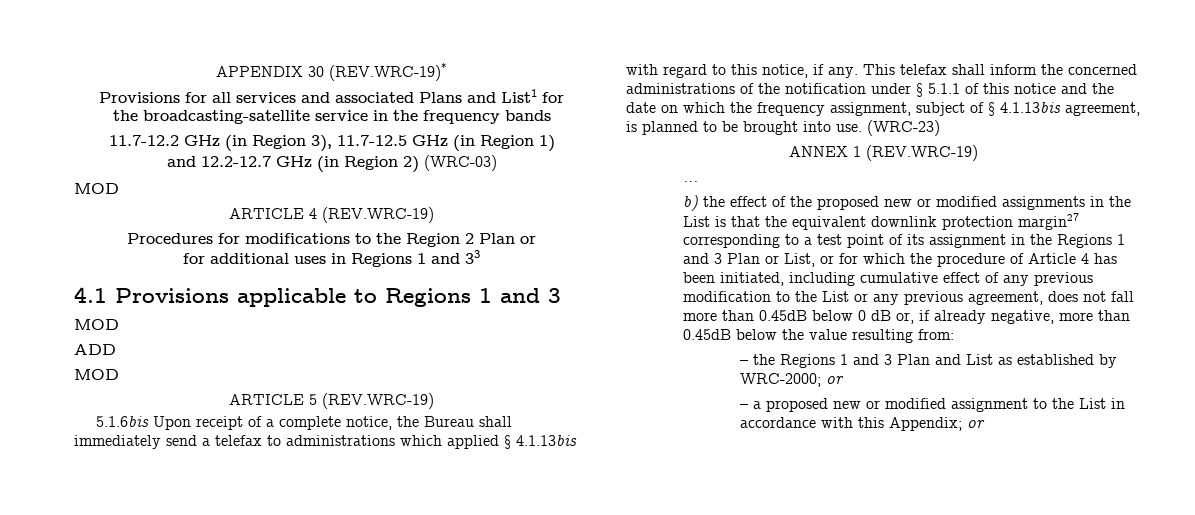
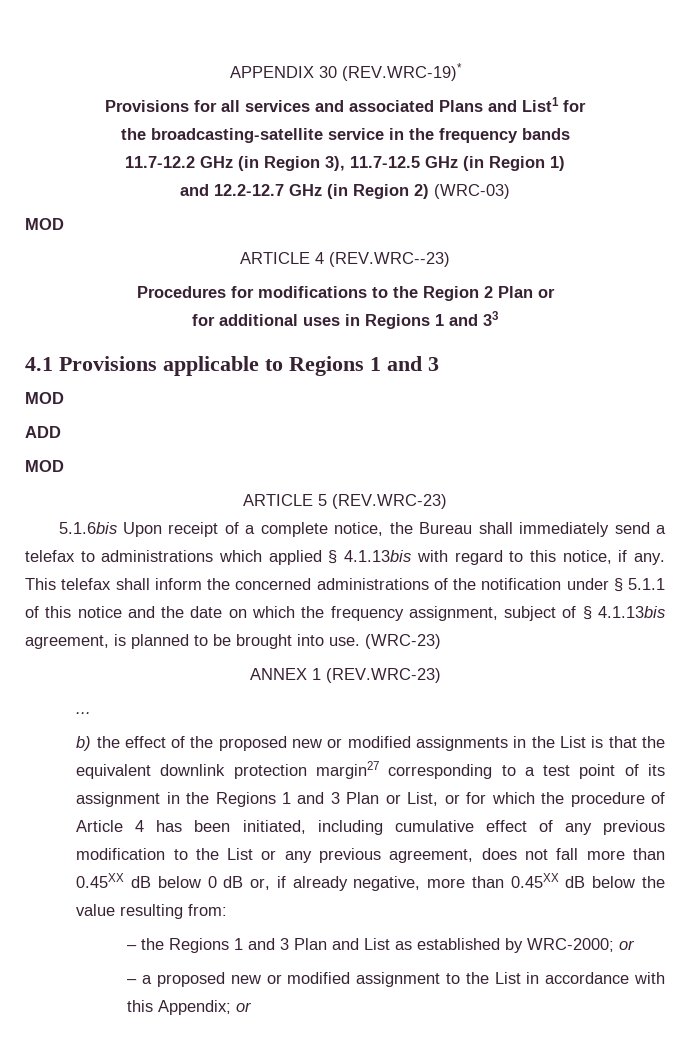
[322,207,434,223] (REV.WRC-19) -> [329,252,450,267] (REV.WRC--23)
[322,393,434,409] (REV.WRC-19) -> [332,494,447,509] (REV.WRC-23)
[866,145,978,161] (REV.WRC-19) -> [325,668,441,683] (REV.WRC-23)
[759,310,808,321] 0.45dB -> [76,873,151,888] 0.45XX dB
[683,329,732,340] 0.45dB -> [510,873,586,888] 0.45XX dB

